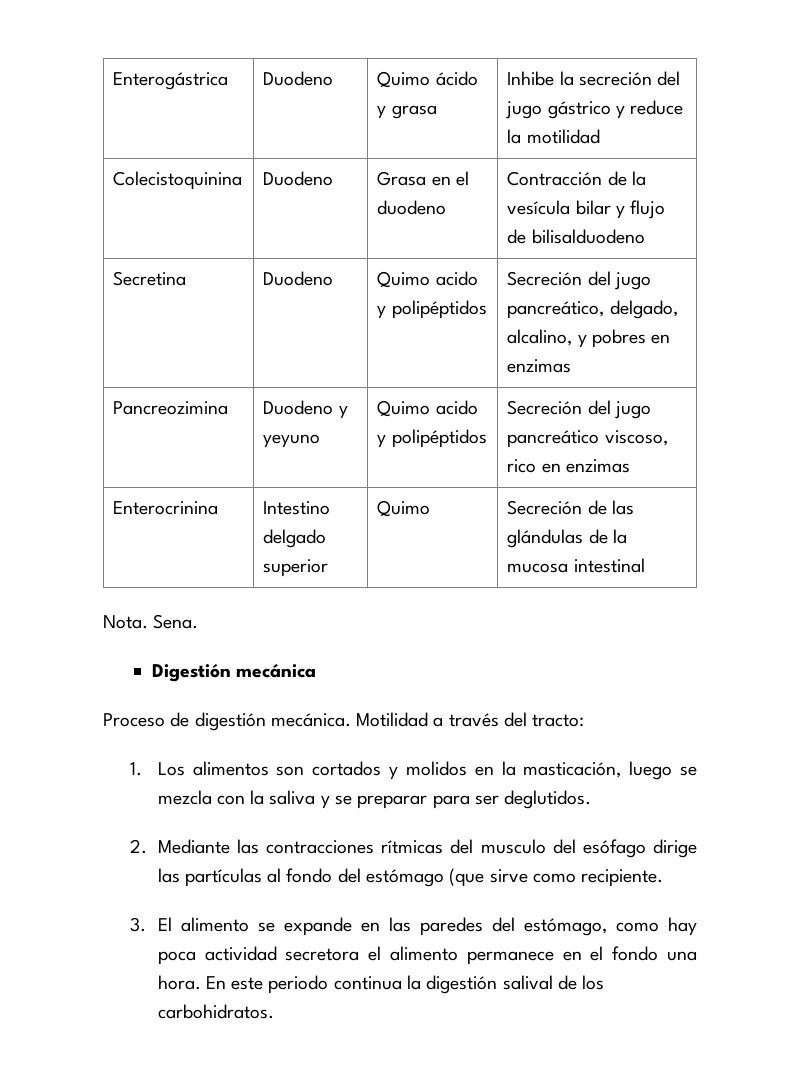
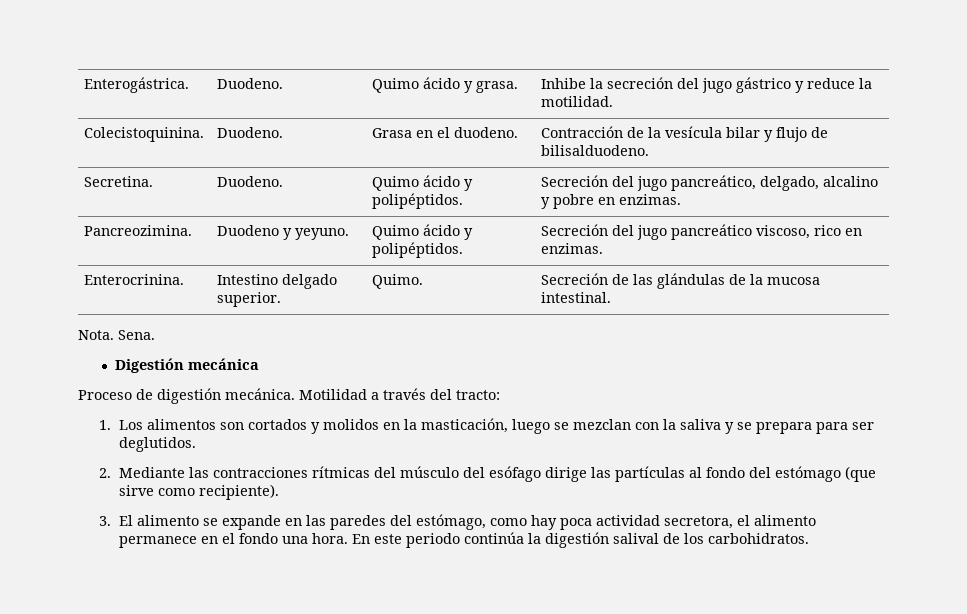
[113,72,229,90] [263,71,334,86] [377,71,478,88] [377,105,437,119] Enterogástrica | Duodeno | Quimo ácido y grasa -> [84,77,190,93] [217,78,284,89] [372,77,519,93] Enterogástrica. | Duodeno. | Quimo ácido y grasa.
[526,129,600,144] [113,171,243,190] [263,171,334,186] motilidad // Colecistoquinina | Duodeno -> [541,96,614,107] [84,127,205,142] [217,127,284,138] motilidad. // Colecistoquinina. | Duodeno.
[377,200,447,215] duodeno -> [454,127,519,138] duodeno.
[531,229,645,244] [113,271,187,286] [263,271,334,286] [377,271,478,288] [377,300,487,319] bilisalduodeno // Secretina | Duodeno | Quimo acido y polipéptidos -> [541,145,650,156] [84,176,154,187] [217,176,284,187] [372,175,474,191] [372,193,464,209] bilisalduodeno. // Secretina. | Duodeno. | Quimo ácido y polipéptidos.
[507,329,671,348] [507,359,572,373] [113,401,229,415] alcalino, y pobres en enzimas // Pancreozimina -> [823,176,879,187] [541,194,682,209] [84,225,193,236] alcalino y pobre en enzimas. // Pancreozimina.
[263,434,321,448] [377,400,478,417] [377,429,487,448] yeyuno | Quimo acido y polipéptidos -> [295,228,350,240] [372,224,474,240] [372,242,464,258] yeyuno. | Quimo ácido y polipéptidos.
[565,459,630,473] [113,501,219,515] enzimas // Enterocrinina -> [541,243,604,254] [84,274,185,285] enzimas. // Enterocrinina.
[263,559,329,577] [377,500,431,517] superior | Quimo -> [217,292,282,307] [372,274,424,289] superior. | Quimo.
[573,558,645,573] intestinal -> [541,292,612,303] intestinal.
[157,790,212,805] mezcla -> [573,419,632,430] mezclan
[357,795,428,809] preparar -> [756,422,813,434] prepara
[480,839,546,854] musculo -> [400,466,460,478] músculo
[581,869,664,887] recipiente. -> [199,484,280,500] recipiente).
[285,948,360,961] secretora -> [664,516,734,529] secretora,
[333,976,402,990] continua -> [464,532,525,544] continúa

